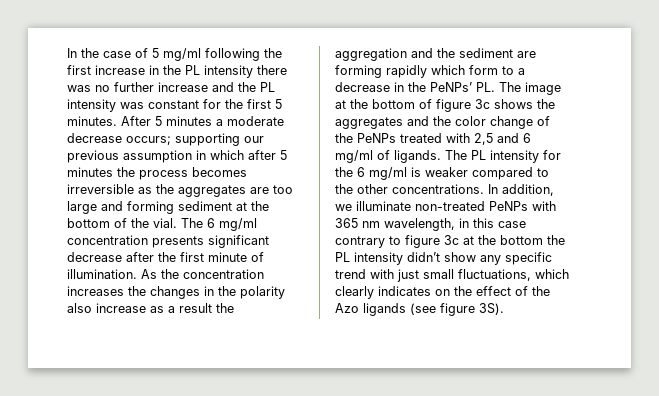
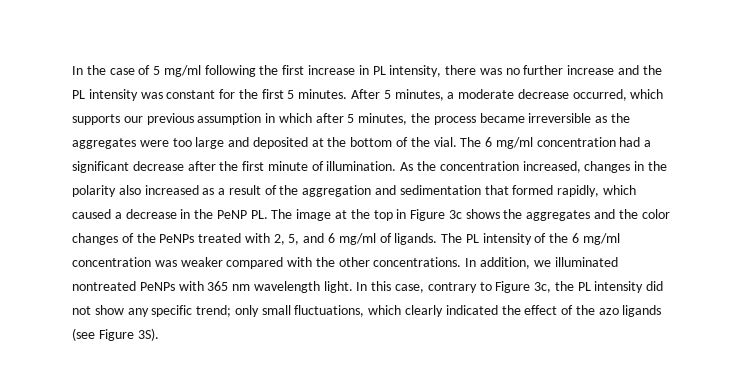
[163,65,253,78] the PL intensity -> [372,65,442,77] PL intensity,
[166,116,212,126] minutes -> [394,89,444,101] minutes,
[126,133,240,146] occurs; supporting -> [572,89,664,101] [72,114,120,125] occurred, which supports
[67,167,113,177] minutes -> [358,113,408,125] minutes,
[192,167,247,177] becomes -> [479,113,525,123] became
[250,187,269,194] are -> [139,140,169,147] were
[127,201,232,214] forming sediment -> [252,137,308,149] deposited
[152,236,204,248] presents -> [619,137,652,147] had a
[67,286,146,296] increases the -> [522,161,581,173] increased,
[96,303,146,313] increase -> [144,185,199,195] increased
(212, 308) none -> [264,185,277,195] of
[437,48,536,58] [335,65,514,78] the sediment are forming rapidly which form to -> [399,185,636,197] [72,209,111,219] sedimentation that formed rapidly, which caused
[430,82,472,92] PeNPs’ -> [216,210,247,219] PeNP
[372,99,471,112] bottom of figure -> [373,209,446,221] top in Figure
[490,116,533,129] change -> [72,233,118,245] changes
[474,133,493,145] 2,5 -> [273,234,300,245] 2, 5,
[543,150,561,160] for -> [534,233,547,243] of
[411,167,421,177] is -> [72,257,177,267] concentration was
[537,168,549,177] to -> [287,257,313,267] with
[356,201,485,211] illuminate non-treated -> [554,257,618,267] [72,281,136,291] illuminated nontreated
[384,218,526,231] [335,235,565,248] [335,252,440,265] wavelength, in this case contrary to figure 3c at the bottom the PL intensity didn’t -> [253,281,664,293] [72,306,91,315] wavelength light. In this case, contrary to Figure 3c, the PL intensity did not
[335,269,419,282] trend with just -> [196,305,259,317] trend; only
[378,286,450,296] indicates on -> [445,305,498,315] indicated
[335,303,359,313] Azo -> [598,308,619,315] azo
[440,303,475,316] figure -> [98,329,134,341] Figure

